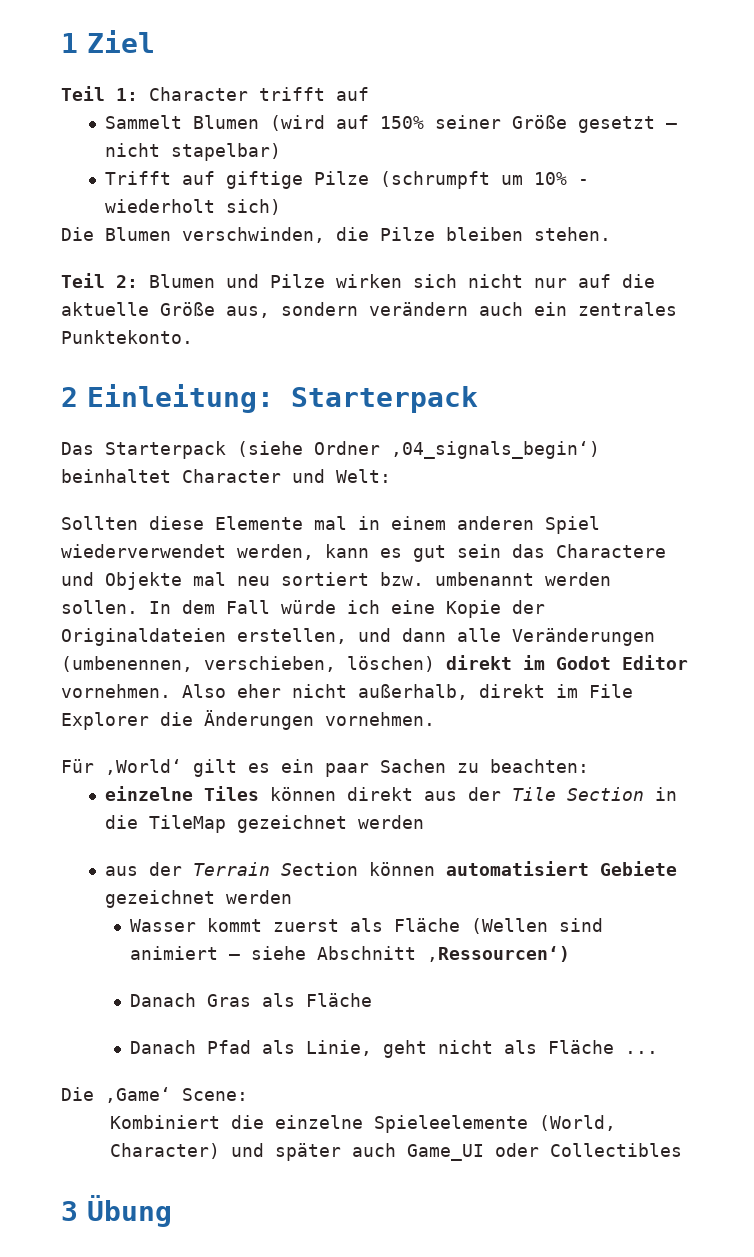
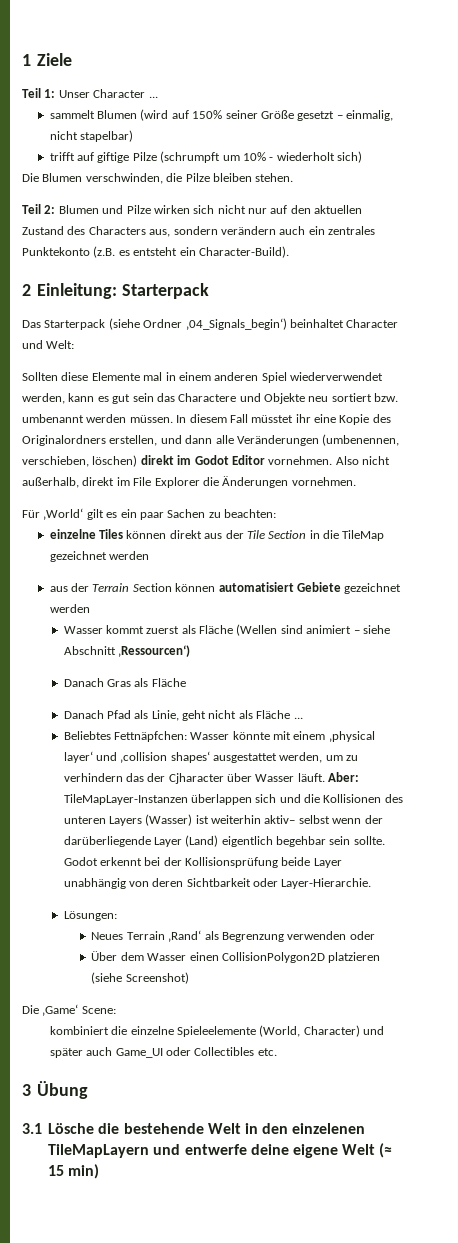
[87,30,155,53] Ziel -> [37,53,73,66] Ziele
[149,87,369,101] [105,115,183,129] Character trifft auf // Sammelt -> [58,89,158,98] [49,110,95,119] Unser Character ... // sammelt
(678, 126) none -> [346,110,394,121] einmalig,
[105,171,172,185] Trifft -> [49,152,75,161] trifft
[622,274,655,288] [61,302,215,316] die aktuelle Größe -> [290,205,363,214] [22,226,146,235] den aktuellen Zustand des Characters
[61,330,193,344] Punktekonto. -> [22,246,289,258] Punktekonto (z.B. es entsteht ein Character-Build).
[391,441,600,459] ‚04_signals_begin‘) -> [185,318,287,330] ‚04_Signals_begin‘)
[193,572,226,586] mal -> (305, 398) none
[61,600,545,618] [61,628,226,646] sollen. In dem Fall würde ich eine Kopie der Originaldateien -> [129,414,391,425] [22,435,106,446] müssen. In diesem Fall müsstet ihr eine Kopie des Originalordners
[237,684,281,698] eher -> (359, 460) none
(658, 1052) none -> [63,731,375,742] [63,751,359,763] [63,772,360,784] [63,794,403,805] [63,814,383,826] [63,835,385,847] [63,857,342,868] [63,878,372,889] [63,911,117,921] [91,930,375,942] [91,951,381,963] [91,972,189,984] // Beliebtes Fettnäpfchen: Wasser könnte mit einem ‚physical layer‘ und ‚collision shapes‘ ausgestattet werden, um zu verhindern das der Cjharacter über Wasser läuft. Aber: TileMapLayer-Instanzen überlappen sich und die Kollisionen des unteren Layers (Wasser) ist weiterhin aktiv– selbst wenn der darüberliegende Layer (Land) eigentlich begehbar sein sollte. Godot erkennt bei der Kollisionsprüfung beide Layer unabhängig von deren Sichtbarkeit oder Layer-Hierarchie. // Lösungen: // Neues Terrain ‚Rand‘ als Begrenzung verwenden oder // Über dem Wasser einen CollisionPolygon2D platzieren (siehe Screenshot)
[110,1115,221,1129] Kombiniert -> [49,1026,109,1035] kombiniert
(683, 1150) none -> [257,1048,277,1056] etc.
(172, 1211) none -> [22,1123,366,1134] [48,1143,393,1158] [48,1164,100,1179] // 3.1 Lösche die bestehende Welt in den einzelenen TileMapLayern und entwerfe deine eigene Welt (≈ 15 min)

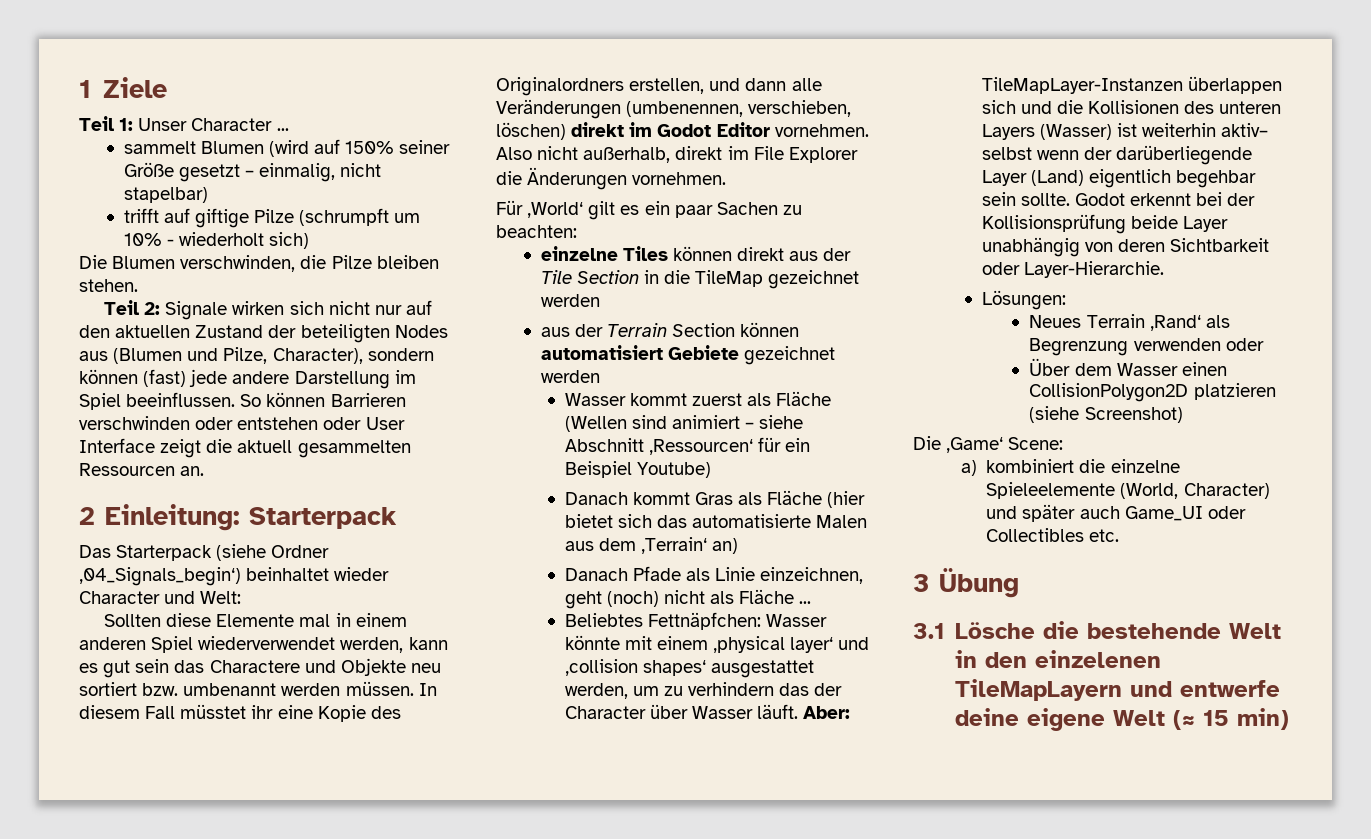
[58,205,151,214] Blumen und Pilze -> [165,301,228,320] Signale
[67,226,375,237] [22,246,289,258] des Characters aus, sondern verändern auch ein zentrales Punktekonto (z.B. es entsteht ein Character-Build). -> [268,324,448,343] [79,347,434,364] [79,369,416,389] [79,392,406,410] [79,416,405,430] [79,438,411,458] [79,463,205,476] der beteiligten Nodes aus (Blumen und Pilze, Character), sondern können (fast) jede andere Darstellung im Spiel beeinflussen. So können Barrieren verschwinden oder entstehen oder User Interface zeigt die aktuell gesammelten Ressourcen an.
(344, 323) none -> [334,567,390,581] wieder
[117,645,190,657] [63,678,104,687] ‚Ressourcen‘) // Danach -> [648,437,811,455] [564,461,711,478] [564,492,690,505] ‚Ressourcen‘ für ein Beispiel Youtube) // Danach kommt
[63,710,207,721] // Danach Pfad als Linie, geht -> [827,491,866,508] [564,514,868,528] [564,537,739,554] [564,566,864,584] [564,591,659,609] (hier bietet sich das automatisierte Malen aus dem ‚Terrain‘ an) // Danach Pfade als Linie einzeichnen, geht (noch)
[168,773,224,784] Cjharacter -> [564,706,646,719] Character
(116, 1010) none -> [960,460,977,476] a)

